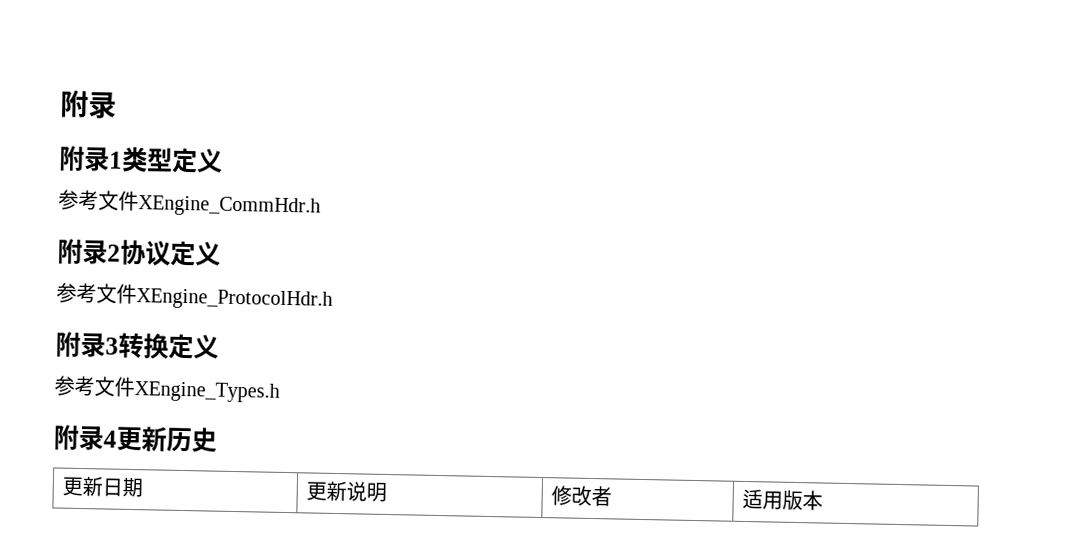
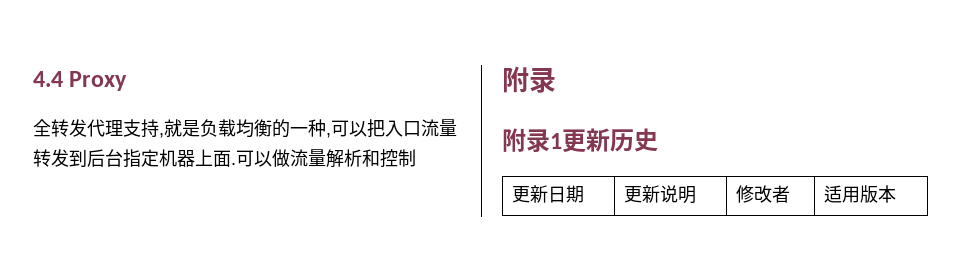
[60,89,117,119] [58,145,223,174] [58,189,321,218] [57,238,221,267] [56,282,333,311] [55,331,219,360] [54,375,280,403] [53,424,117,451] 附录 // 附录1类型定义 // 参考文件XEngine_CommHdr.h // 附录2协议定义 // 参考文件XEngine_ProtocolHdr.h // 附录3转换定义 // 参考文件XEngine_Types.h // 附录4 -> [33,71,128,91] [33,119,457,138] [33,149,416,168] [502,66,556,93] [502,128,562,153] 4.4 Proxy // 全转发代理支持,就是负载均衡的一种,可以把入口流量转发到后台指定机器上面.可以做流量解析和控制 // 附录 // 附录1

